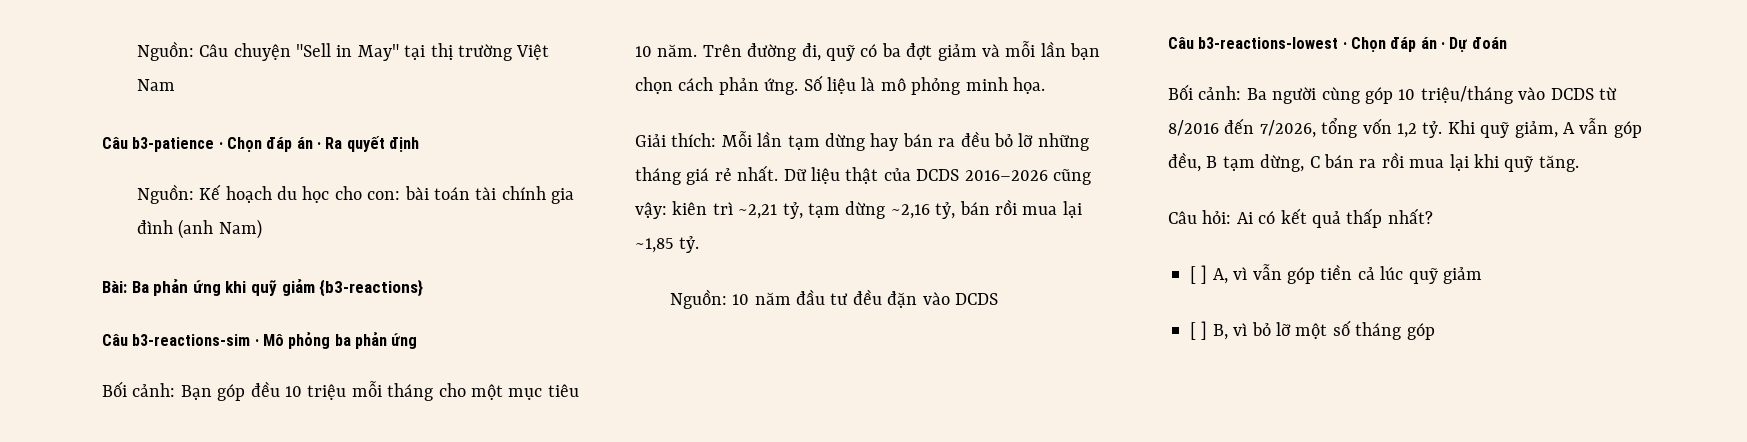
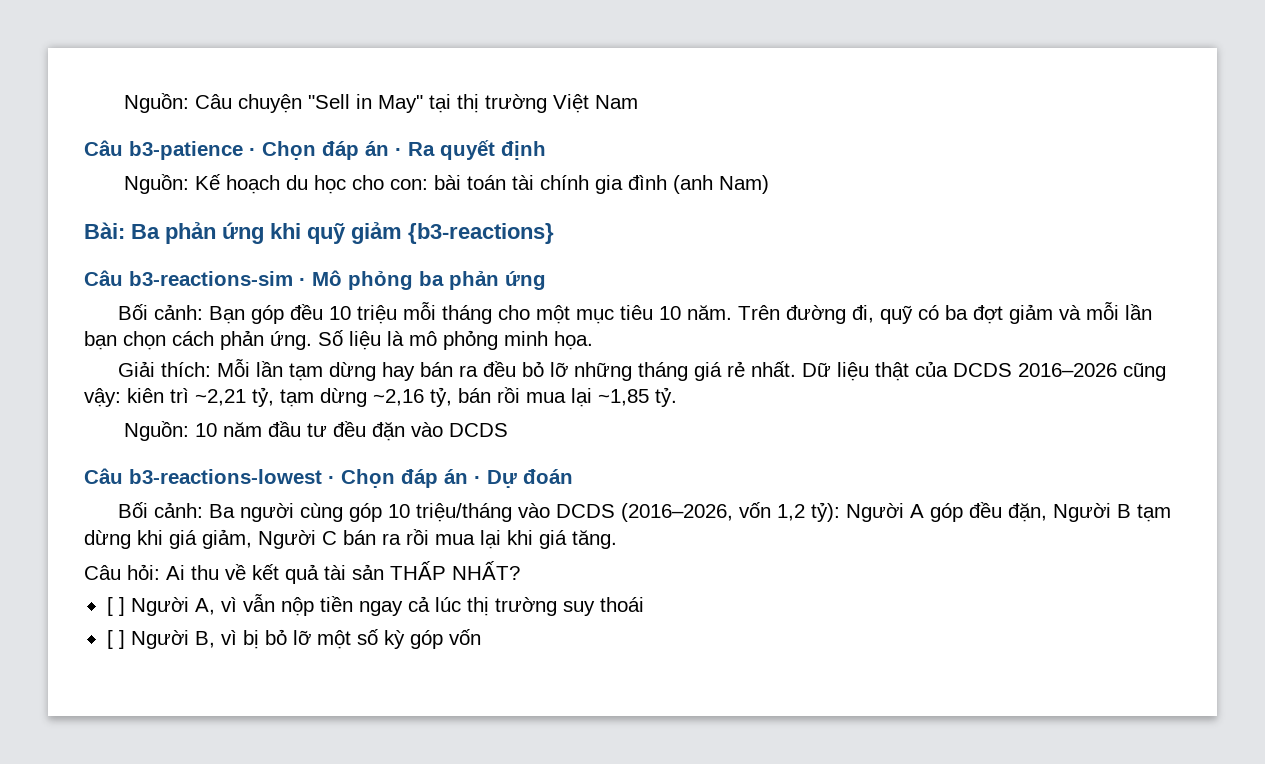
[1599,87,1617,100] [1168,118,1642,138] [1168,152,1305,172] từ 8/2016 đến 7/2026, tổng vốn 1,2 tỷ. Khi quỹ giảm, A vẫn góp đều, B tạm dừng, -> [621,502,1172,522] [84,529,316,549] (2016–2026, vốn 1,2 tỷ): Người A góp đều đặn, Người B tạm dừng khi giá giảm, Người
[1504,156,1534,172] quỹ -> [539,530,567,549] giá
[1258,208,1433,228] [1190,265,1208,284] có kết quả thấp nhất? // [ ] -> [191,561,520,584] [106,597,189,616] thu về kết quả tài sản THẤP NHẤT? // [ ] Người
[1287,264,1482,284] [1190,321,1208,340] góp tiền cả lúc quỹ giảm // [ ] -> [280,596,644,616] [106,630,189,649] nộp tiền ngay cả lúc thị trường suy thoái // [ ] Người
(1248, 329) none -> [242,630,259,649] bị
[1355,322,1435,340] tháng góp -> [383,629,481,649] kỳ góp vốn

